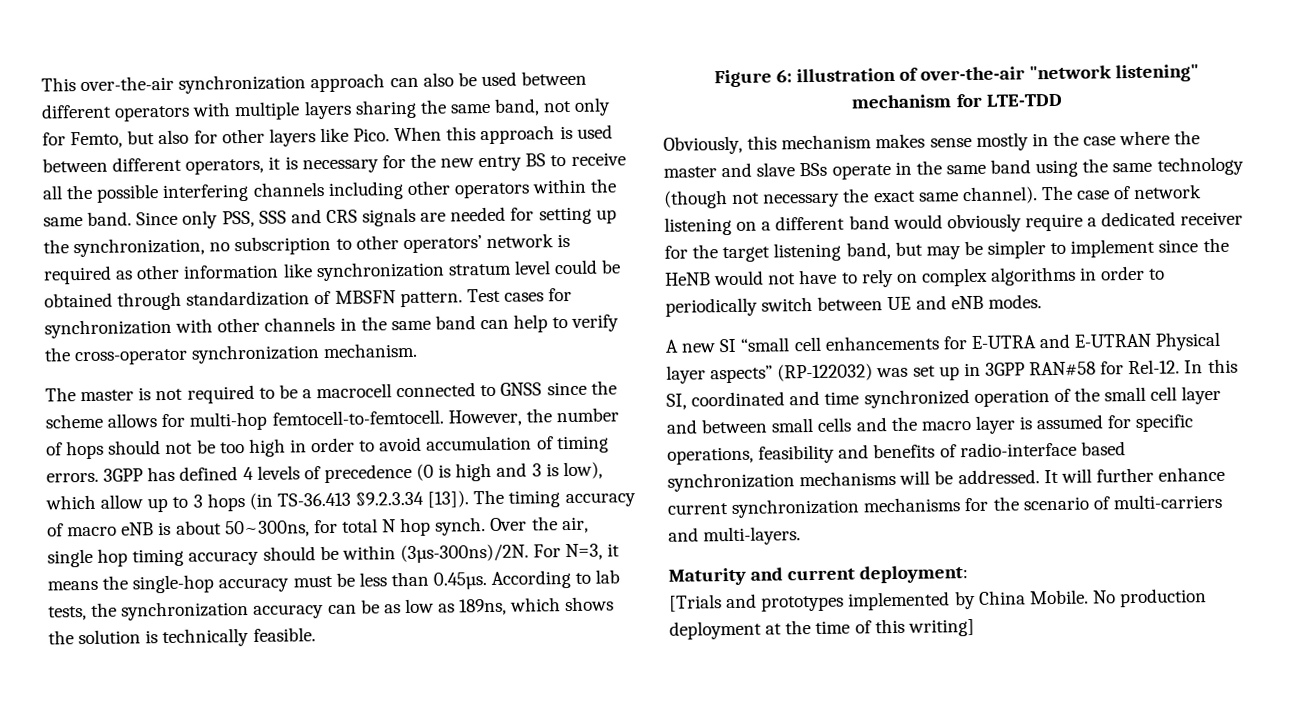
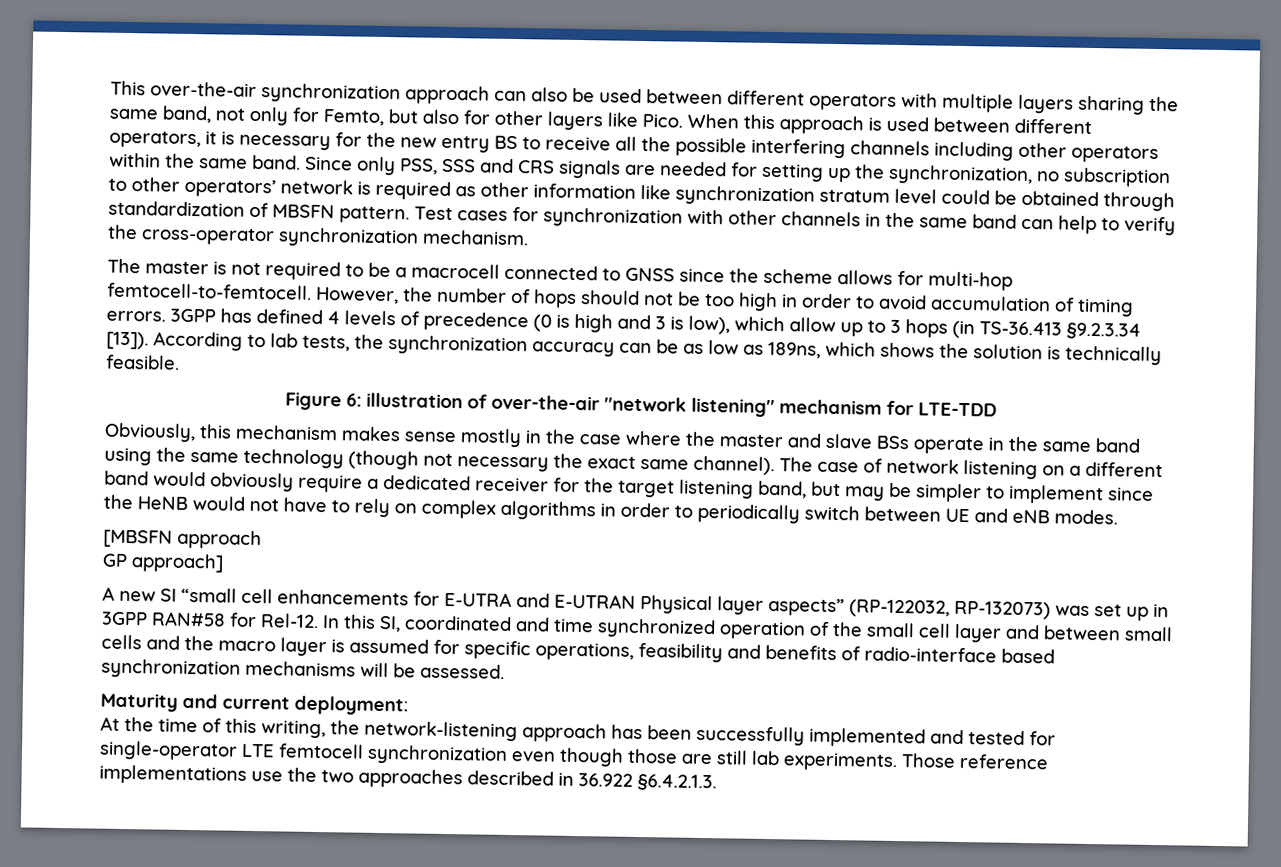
[473,489,636,508] [47,516,589,538] [47,543,621,568] [47,571,488,594] The timing accuracy of macro eNB is about 50~300ns, for total N hop synch. Over the air, single hop timing accuracy should be within (3µs-300ns)/2N. For N=3, it means the single-hop accuracy must be less than 0.45µs. -> (149, 340) none
(1042, 301) none -> [103,529,262,550] [102,553,224,573] // [MBSFN approach // GP approach]
[777,363,874,382] (RP-122032) -> [849,599,1051,620] (RP-122032, RP-132073)
[957,466,1226,485] [667,493,1222,518] [668,526,802,546] [668,565,969,586] [669,588,1208,612] [669,618,975,640] addressed. It will further enhance current synchronization mechanisms for the scenario of multi-carriers and multi-layers. // Maturity and current deployment: // [Trials and prototypes implemented by China Mobile. No production deployment at the time of this writing] -> [420,663,505,679] [100,692,408,716] [100,716,1056,748] [99,740,1049,772] [99,764,717,792] assessed. // Maturity and current deployment: // At the time of this writing, the network-listening approach has been successfully implemented and tested for single-operator LTE femtocell synchronization even though those are still lab experiments. Those reference implementations use the two approaches described in 36.922 §6.4.2.1.3.

